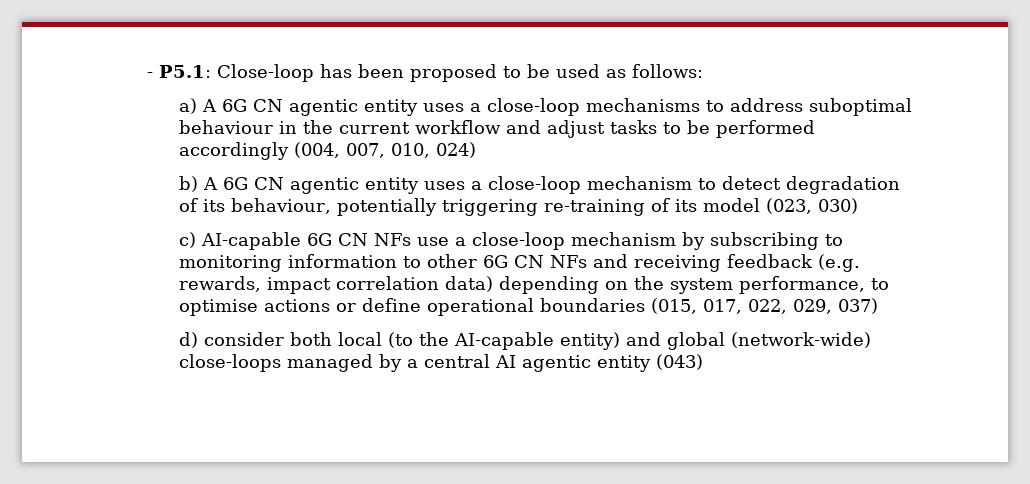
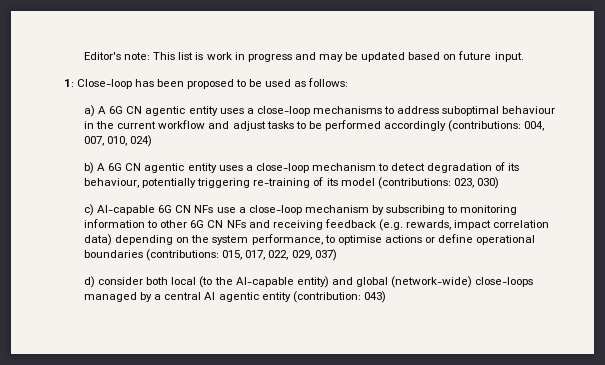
[147,65,212,78] - P5.1: -> [83,51,524,62] [63,79,74,87] Editor's note: This list is work in progress and may be updated based on future input. // 1:
[293,142,340,158] (004, -> [448,120,545,132] (contributions: 004,
[765,198,812,214] (023, -> [377,177,474,189] (contributions: 023,
[650,298,697,314] (015, -> [146,249,243,261] (contributions: 015,
[655,354,703,370] (043) -> [292,291,386,303] (contribution: 043)

